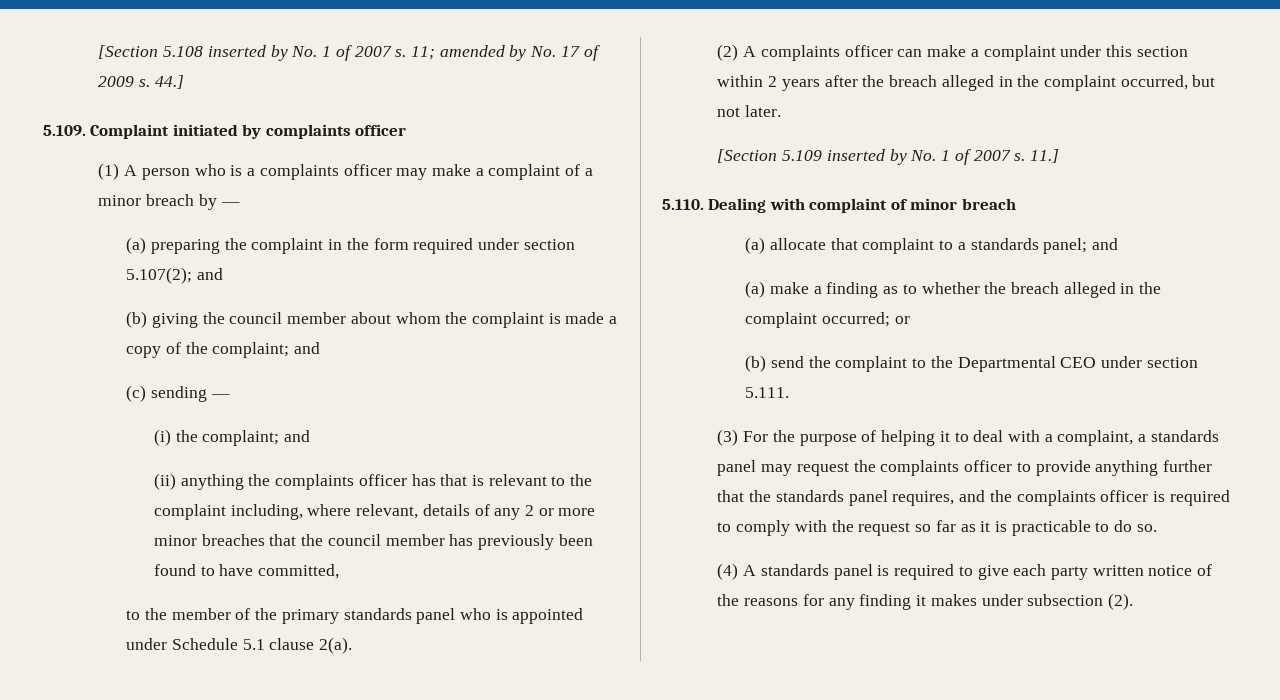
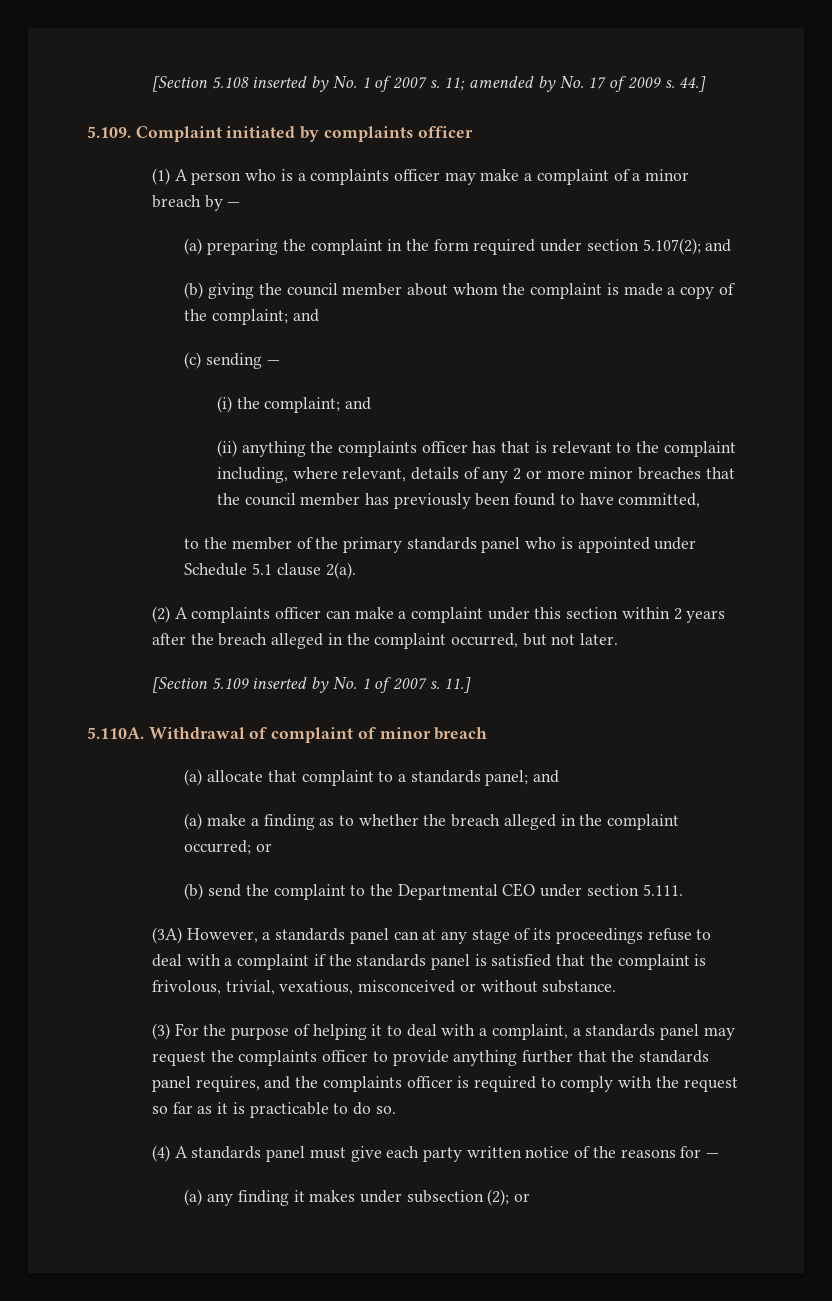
[662,198,805,213] 5.110. Dealing with -> [87,727,268,739] 5.110A. Withdrawal of
(790, 392) none -> [151,927,712,944] [151,954,707,970] [151,980,617,995] // (3A) However, a standards panel can at any stage of its proceedings refuse to deal with a complaint if the standards panel is satisfied that the complaint is frivolous, trivial, vexatious, misconceived or without substance.
[877,564,973,580] is required to -> [309,1147,346,1159] must
(824, 600) none -> [706,1153,720,1158] [184,1189,203,1206] — // (a)
[1107,593,1133,610] (2). -> [487,1189,531,1206] (2); or

